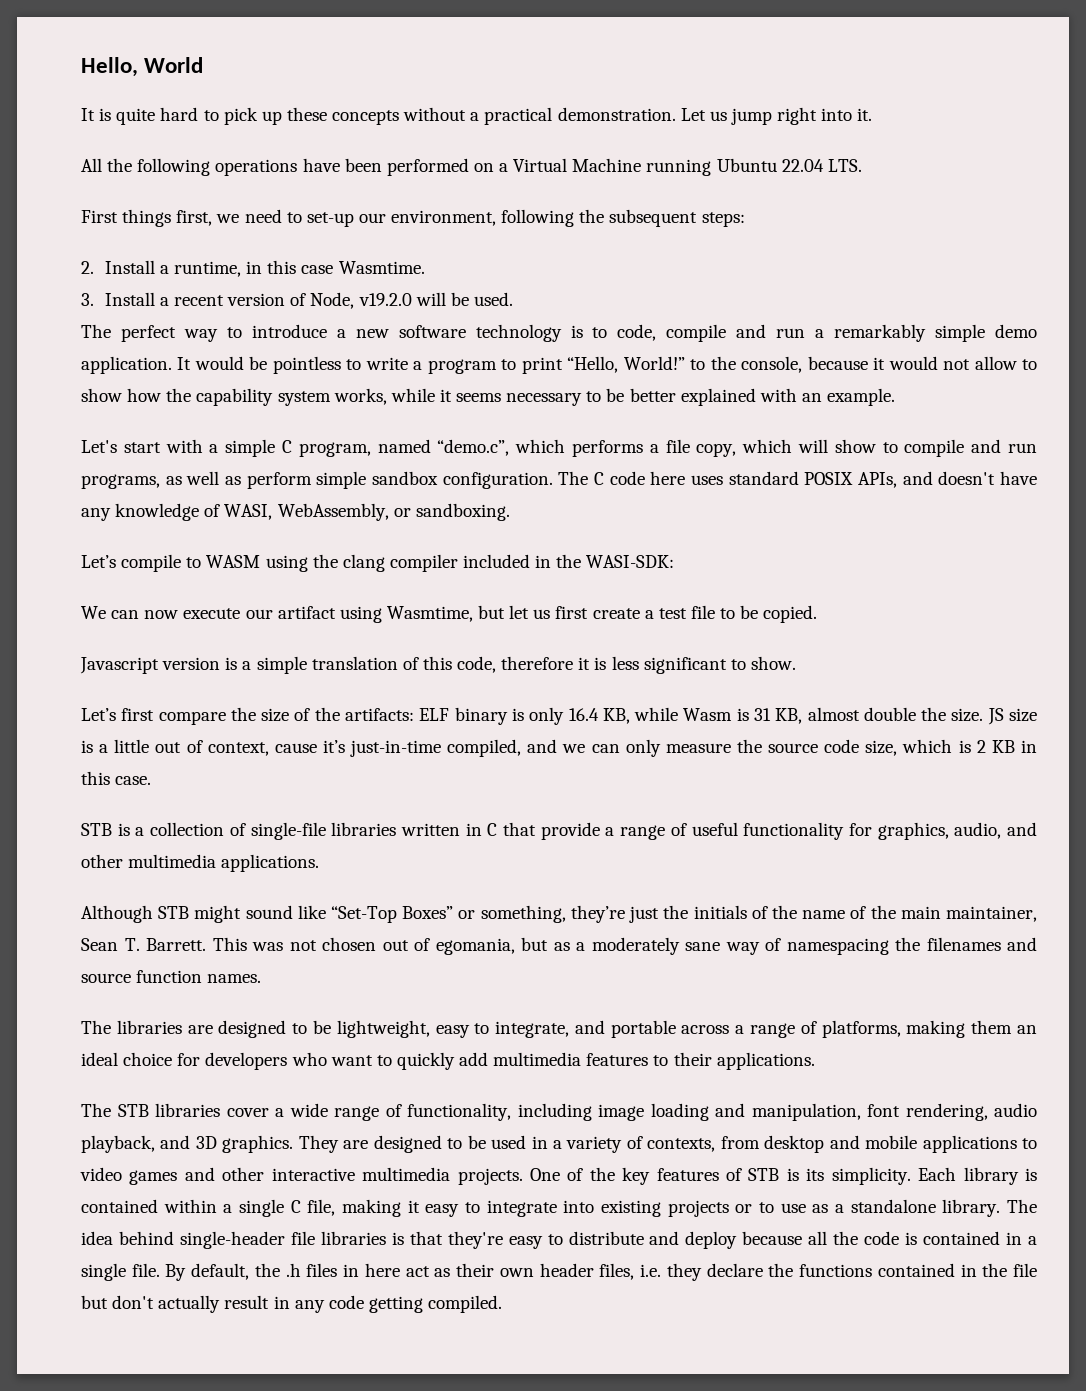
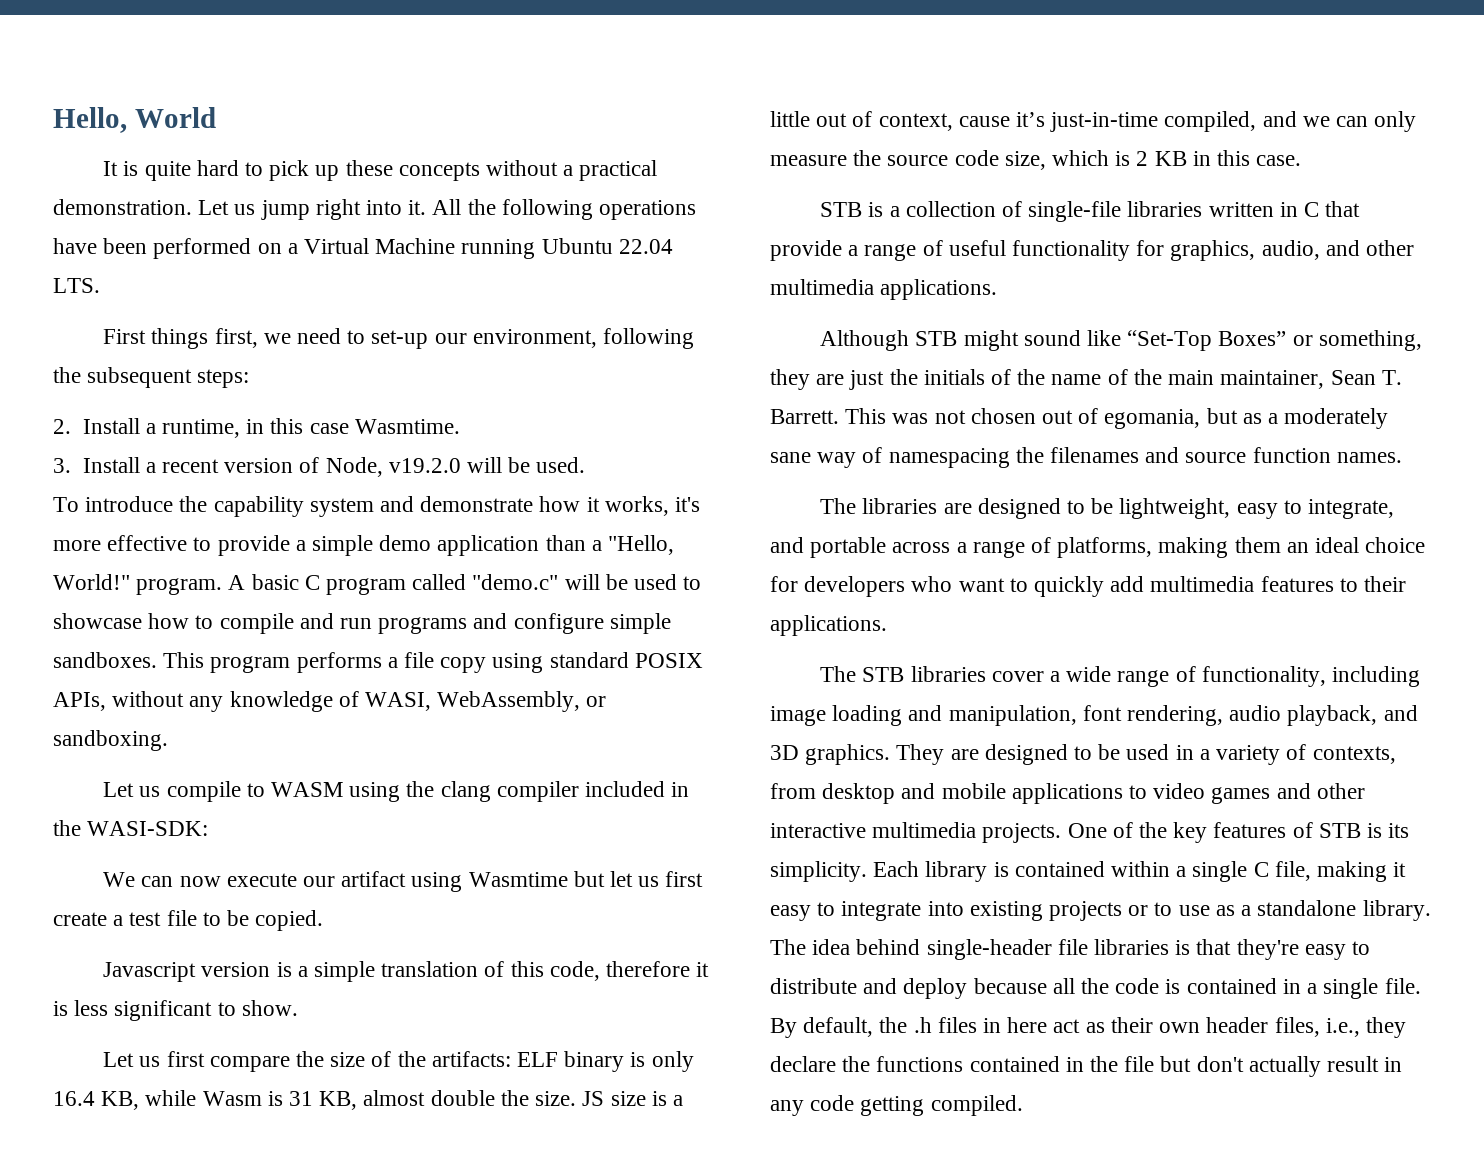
(873, 114) // -> (427, 207) none
[81,324,1038,342] [81,356,1037,374] [81,388,896,406] [81,439,1037,457] [81,471,1037,489] The perfect way to introduce a new software technology is to code, compile and run a remarkably simple demo application. It would be pointless to write a program to print “Hello, World!” to the console, because it would not allow to show how the capability system works, while it seems necessary to be better explained with an example. // Let's start with a simple C program, named “demo.c”, which performs a file copy, which will show to compile and run programs, as well as perform simple sandbox configuration. The C code here uses standard POSIX APIs, and doesn't have -> [53,496,701,517] [53,535,675,556] [53,574,702,595] [53,613,671,634] [53,652,703,673] [53,691,185,711] To introduce the capability system and demonstrate how it works, it's more effective to provide a simple demo application than a "Hello, World!" program. A basic C program called "demo.c" will be used to showcase how to compile and run programs and configure simple sandboxes. This program performs a file copy using standard POSIX APIs, without
[81,555,116,568] Let’s -> [103,782,161,797] Let us
[386,606,473,622] Wasmtime, -> [468,872,568,887] Wasmtime
[81,708,116,721] Let’s -> [103,1052,161,1067] Let us
[570,905,625,923] they’re -> [770,369,845,390] they are
[640,1264,662,1277] i.e. -> [1325,1018,1360,1037] i.e.,

